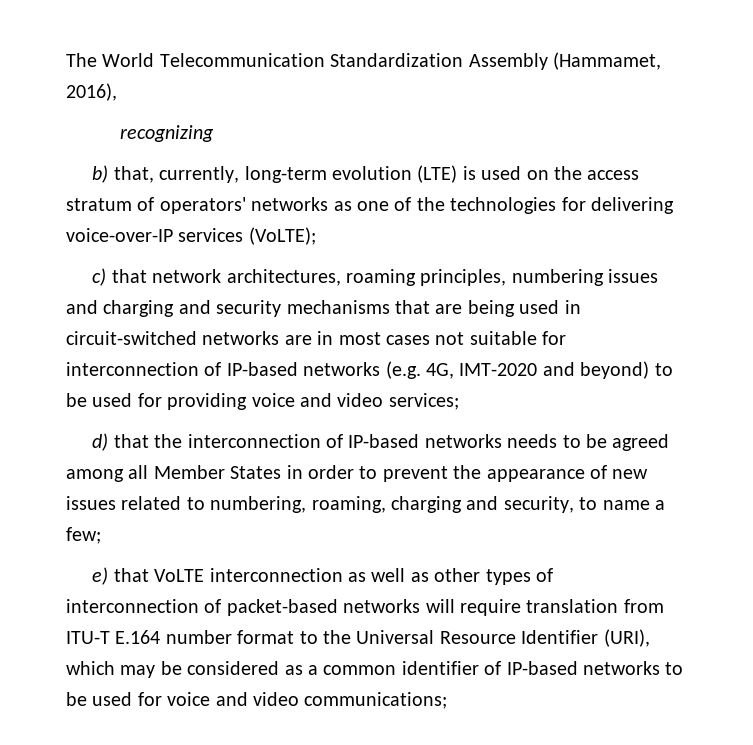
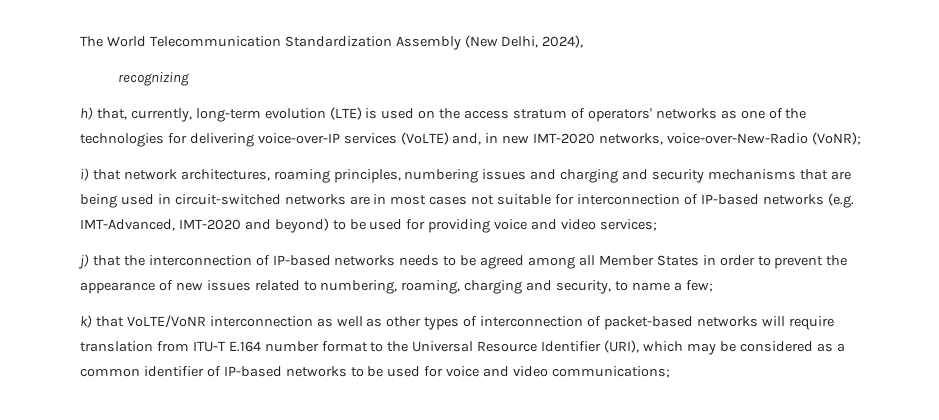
[553,52,661,70] [66,83,117,101] (Hammamet, 2016), -> [464,35,584,48] (New Delhi, 2024),
[92,165,109,183] b) -> [80,107,93,120] h)
[248,227,316,245] [92,268,107,286] (VoLTE); // c) -> [400,132,861,145] [80,168,89,181] (VoLTE) and, in new IMT-2020 networks, voice-over-New-Radio (VoNR); // i)
[426,363,454,379] 4G, -> [80,219,175,231] IMT-Advanced,
[92,433,109,451] d) -> [78,254,89,269] j)
[92,567,205,585] e) that VoLTE -> [80,315,206,328] k) that VoLTE/VoNR

